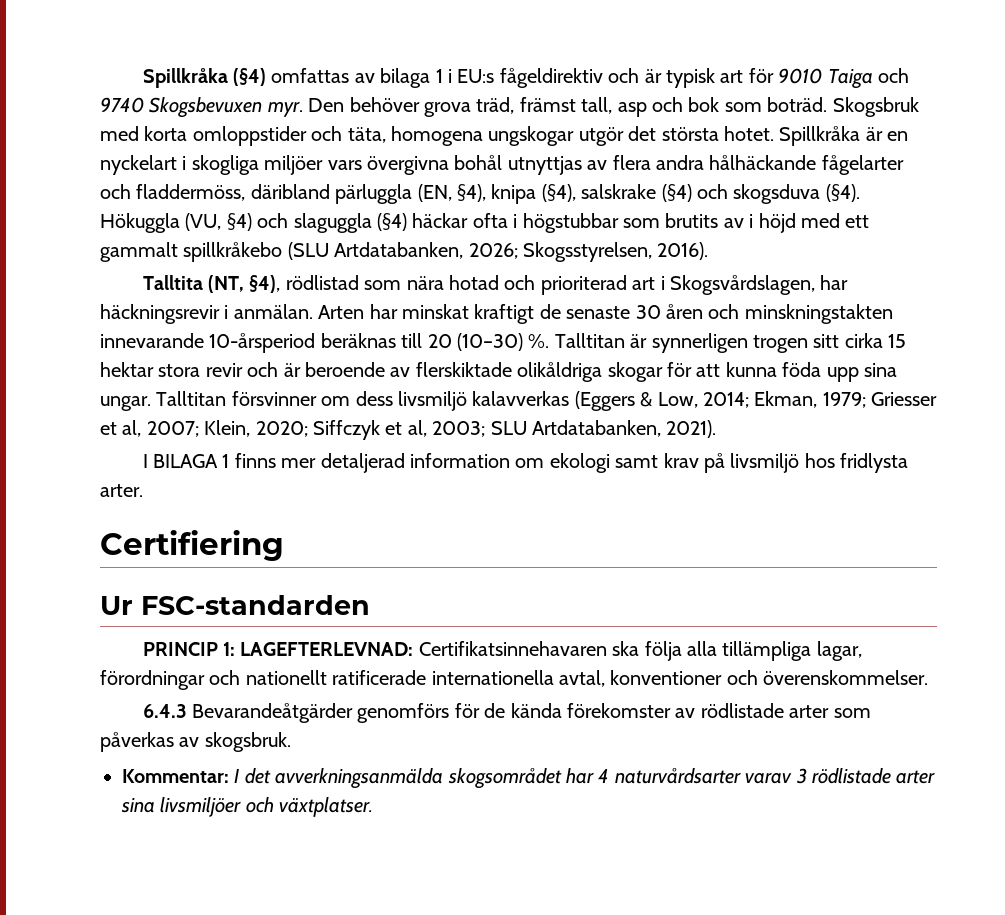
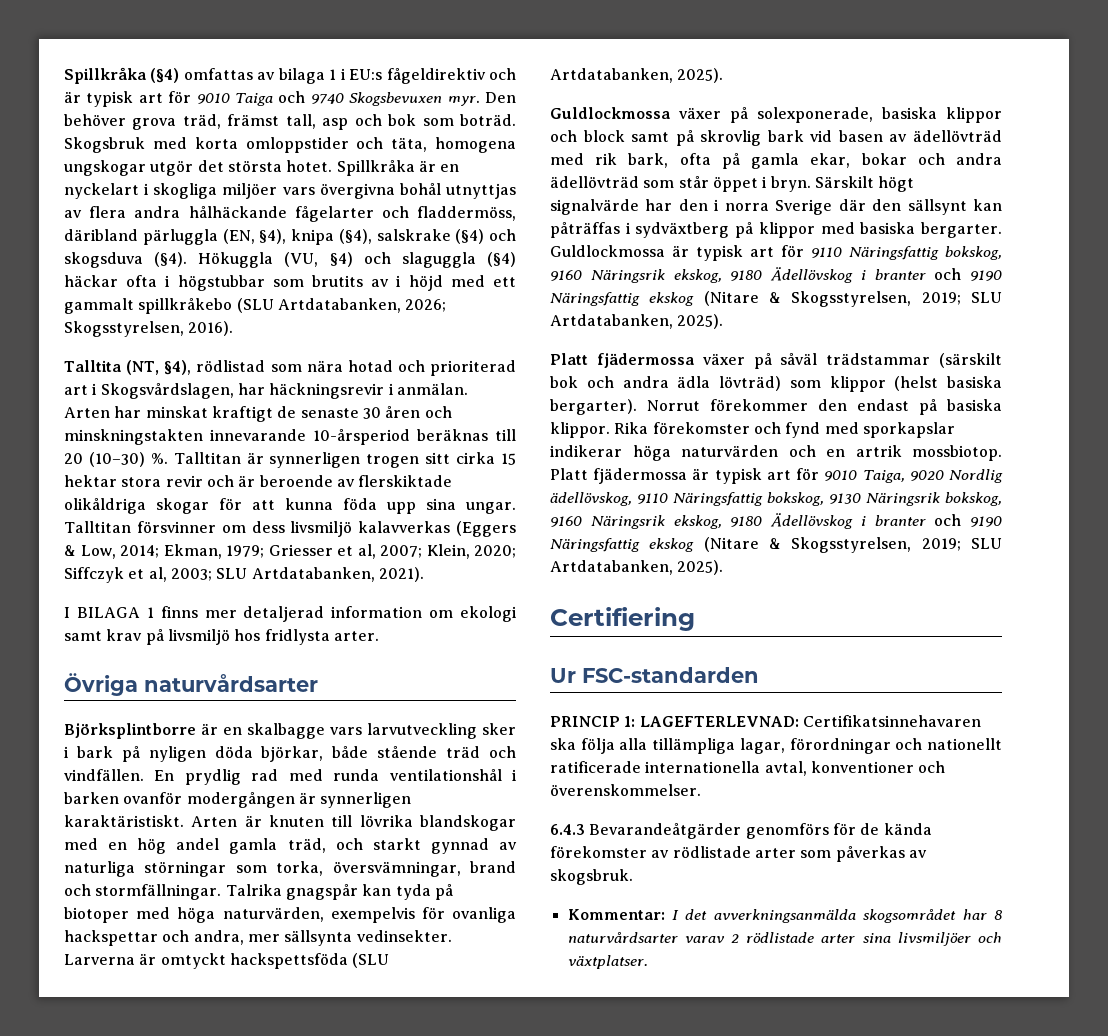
(143, 490) none -> [64,673,318,696] [64,723,516,739] [64,746,517,762] [64,769,517,785] [64,792,412,808] [64,815,516,831] [64,838,517,854] [64,861,517,877] [64,884,453,900] [64,907,516,923] [64,930,452,946] [64,953,390,969] [550,68,724,83] [550,107,1002,123] [550,130,1002,146] [550,153,1002,169] [550,176,915,192] [550,199,1003,215] [550,222,1002,238] [550,245,1002,261] [550,267,1002,283] [550,291,1002,307] [550,314,724,329] [550,353,1002,369] [550,376,1002,392] [550,399,1002,415] [550,422,955,438] [550,445,1002,461] [550,468,1003,484] [550,492,1002,506] [550,513,1002,529] [550,537,1002,553] [550,560,724,575] // Övriga naturvårdsarter // Björksplintborre är en skalbagge vars larvutveckling sker i bark på nyligen döda björkar, både stående träd och vindfällen. En prydlig rad med runda ventilationshål i barken ovanför modergången är synnerligen karaktäristiskt. Arten är knuten till lövrika blandskogar med en hög andel gamla träd, och starkt gynnad av naturliga störningar som torka, översvämningar, brand och stormfällningar. Talrika gnagspår kan tyda på biotoper med höga naturvärden, exempelvis för ovanliga hackspettar och andra, mer sällsynta vedinsekter. Larverna är omtyckt hackspettsföda (SLU Artdatabanken, 2025). // Guldlockmossa växer på solexponerade, basiska klippor och block samt på skrovlig bark vid basen av ädellövträd med rik bark, ofta på gamla ekar, bokar och andra ädellövträd som står öppet i bryn. Särskilt högt signalvärde har den i norra Sverige där den sällsynt kan påträffas i sydväxtberg på klippor med basiska bergarter. Guldlockmossa är typisk art för 9110 Näringsfattig bokskog, 9160 Näringsrik ekskog, 9180 Ädellövskog i branter och 9190 Näringsfattig ekskog (Nitare & Skogsstyrelsen, 2019; SLU Artdatabanken, 2025). // Platt fjädermossa växer på såväl trädstammar (särskilt bok och andra ädla lövträd) som klippor (helst basiska bergarter). Norrut förekommer den endast på basiska klippor. Rika förekomster och fynd med sporkapslar indikerar höga naturvärden och en artrik mossbiotop. Platt fjädermossa är typisk art för 9010 Taiga, 9020 Nordlig ädellövskog, 9110 Näringsfattig bokskog, 9130 Näringsrik bokskog, 9160 Näringsrik ekskog, 9180 Ädellövskog i branter och 9190 Näringsfattig ekskog (Nitare & Skogsstyrelsen, 2019; SLU Artdatabanken, 2025).
[598,769,610,783] 4 -> [994,910,1002,920] 8
[795,768,807,784] 3 -> [731,934,739,943] 2

